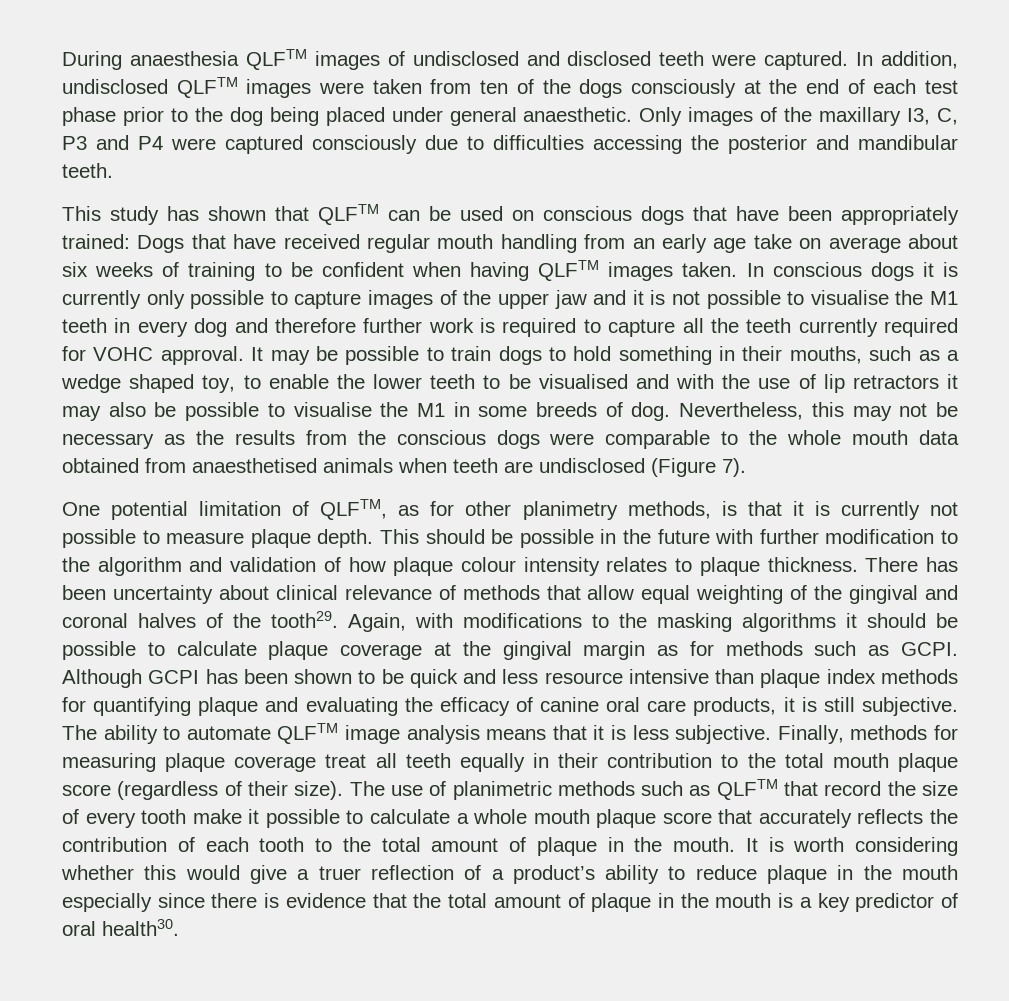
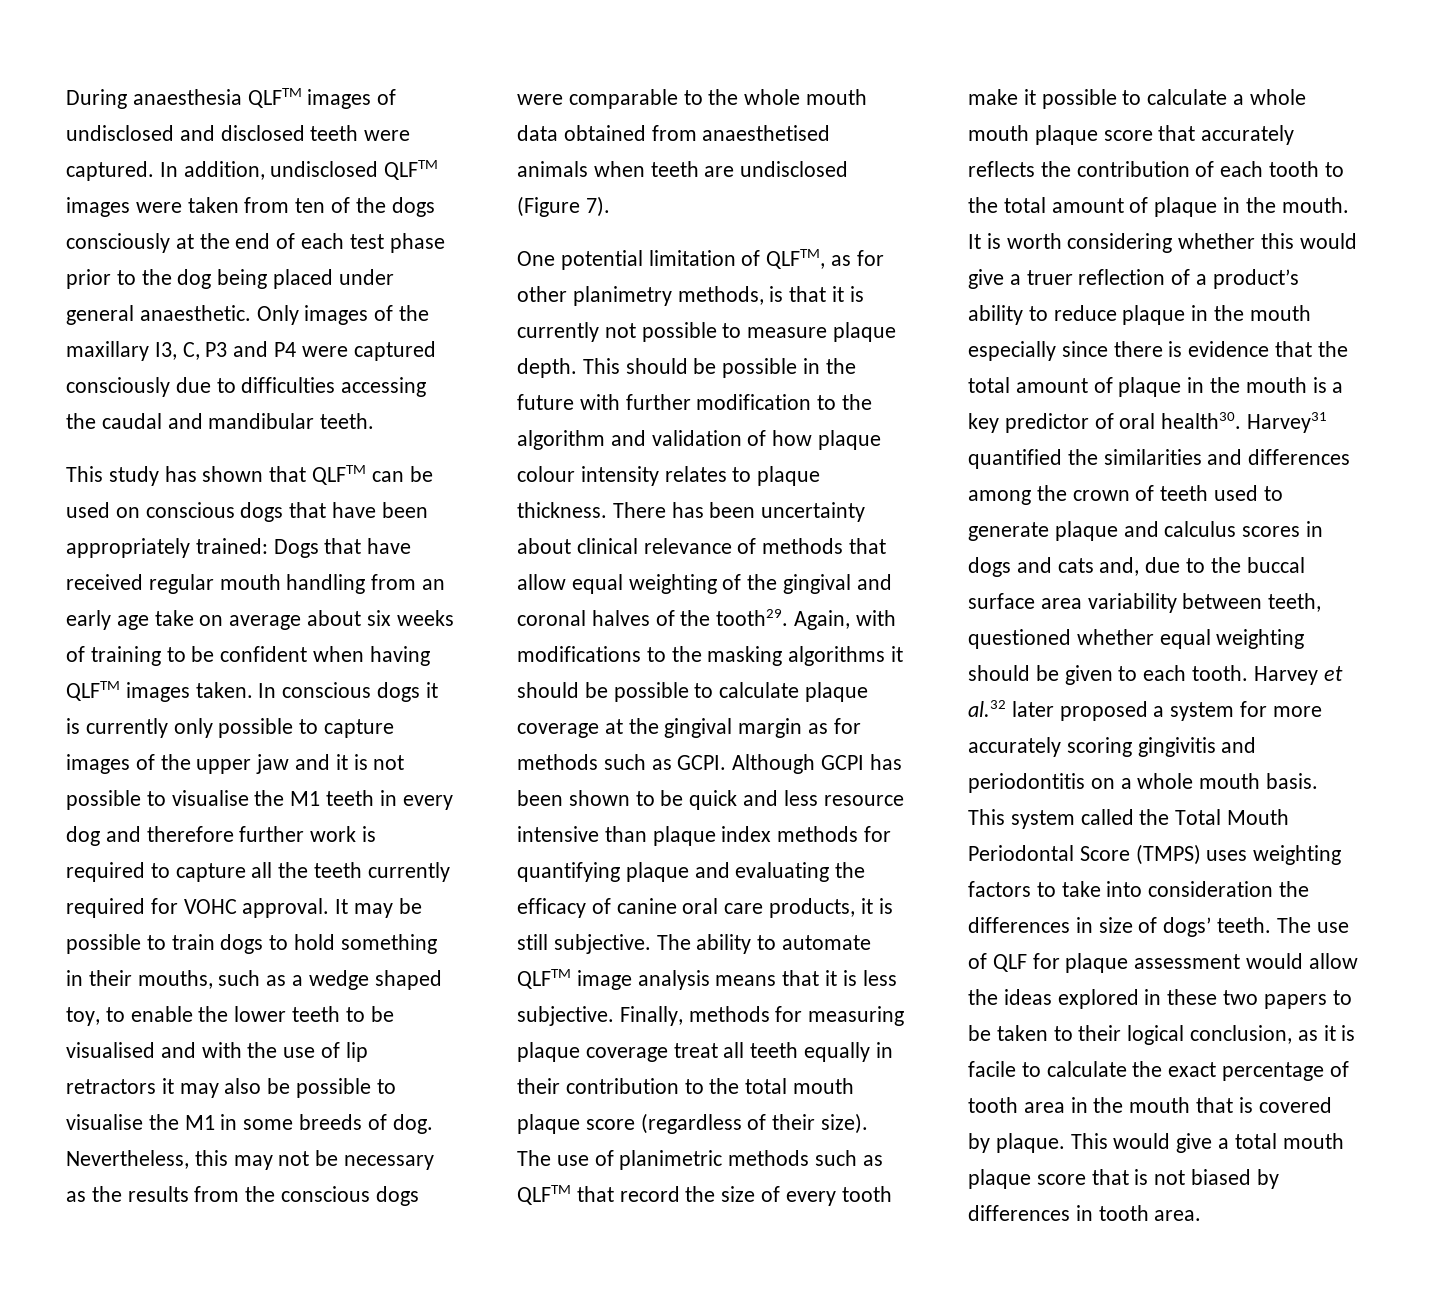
[728,135,807,154] posterior -> [101,413,162,429] caudal
(179, 927) none -> [1247,412,1328,433] [968,449,1351,469] [968,485,1283,505] [968,521,1324,541] [968,557,1305,577] [968,593,1322,613] [968,629,1305,649] [968,665,1343,685] [968,700,1322,721] [968,737,1257,757] [968,773,1319,793] [968,809,1290,829] [968,844,1342,865] [968,881,1310,897] [968,917,1349,937] [968,953,1358,973] [968,989,1352,1009] [968,1025,1356,1045] [968,1061,1349,1081] [968,1097,1332,1113] [968,1133,1344,1153] [968,1169,1279,1189] [968,1205,1202,1221] Harvey31 quantified the similarities and differences among the crown of teeth used to generate plaque and calculus scores in dogs and cats and, due to the buccal surface area variability between teeth, questioned whether equal weighting should be given to each tooth. Harvey et al.32 later proposed a system for more accurately scoring gingivitis and periodontitis on a whole mouth basis. This system called the Total Mouth Periodontal Score (TMPS) uses weighting factors to take into consideration the differences in size of dogs’ teeth. The use of QLF for plaque assessment would allow the ideas explored in these two papers to be taken to their logical conclusion, as it is facile to calculate the exact percentage of tooth area in the mouth that is covered by plaque. This would give a total mouth plaque score that is not biased by differences in tooth area.

